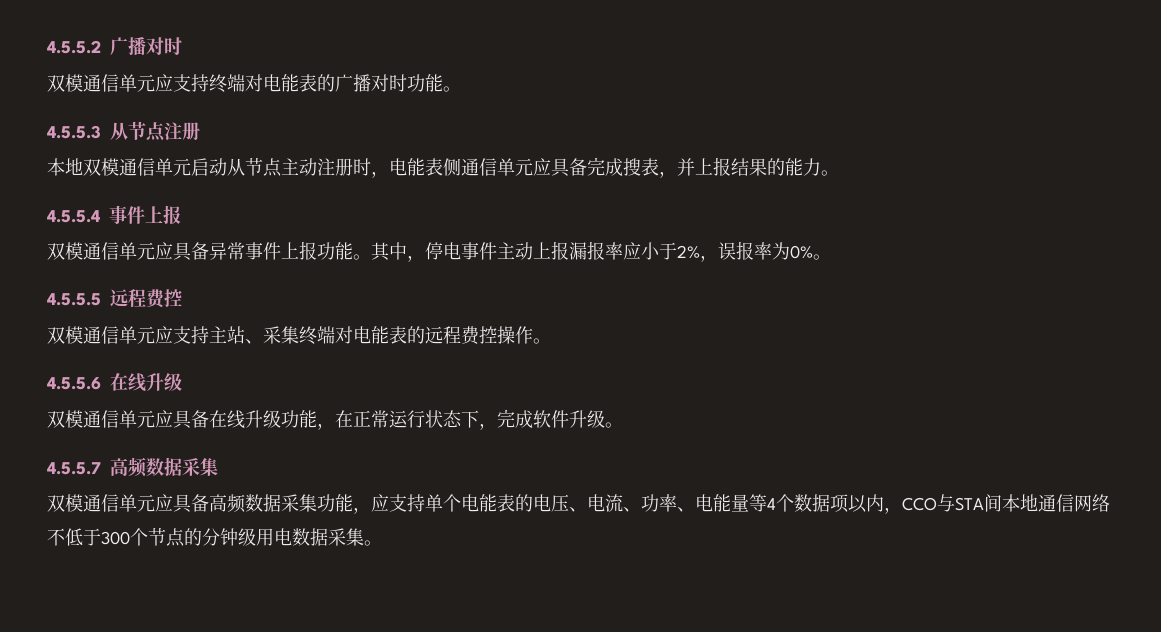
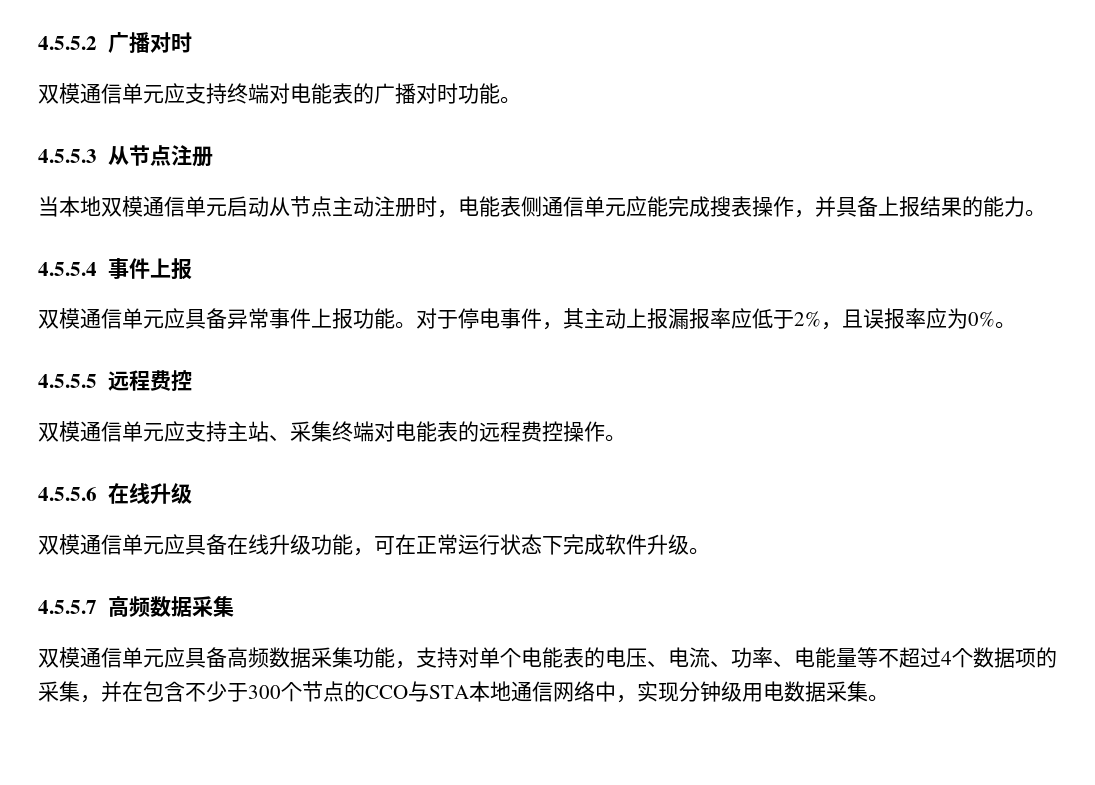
(200, 131) none -> [38,196,59,217] 当
[551,158,587,177] 具备 -> [647,196,668,217] 能
[659,158,695,178] ，并 -> [752,196,878,218] 操作，并具备
[371,242,425,262] 其中， -> [416,308,458,329] 对于
(497, 251) none -> [542,308,584,330] ，其
[641,242,660,260] 小 -> [752,308,773,329] 低
[718,241,772,260] 误报率 -> [842,308,947,329] 且误报率应
(335, 426) none -> [374,536,395,555] 可
[479,423,497,430] ， -> (563, 545) none
[371,494,425,512] 应支持 -> [416,647,479,668] 支持对
(767, 503) none -> [878,647,941,668] 不超过
[848,494,902,514] 以内， -> [1036,647,1057,668] [38,681,365,703] 的采集，并在包含不少于300个节点的
[984,494,1002,512] 间 -> (469, 692) none
[47,528,202,547] 不低于300个节点的 -> [595,681,679,703] 中，实现

